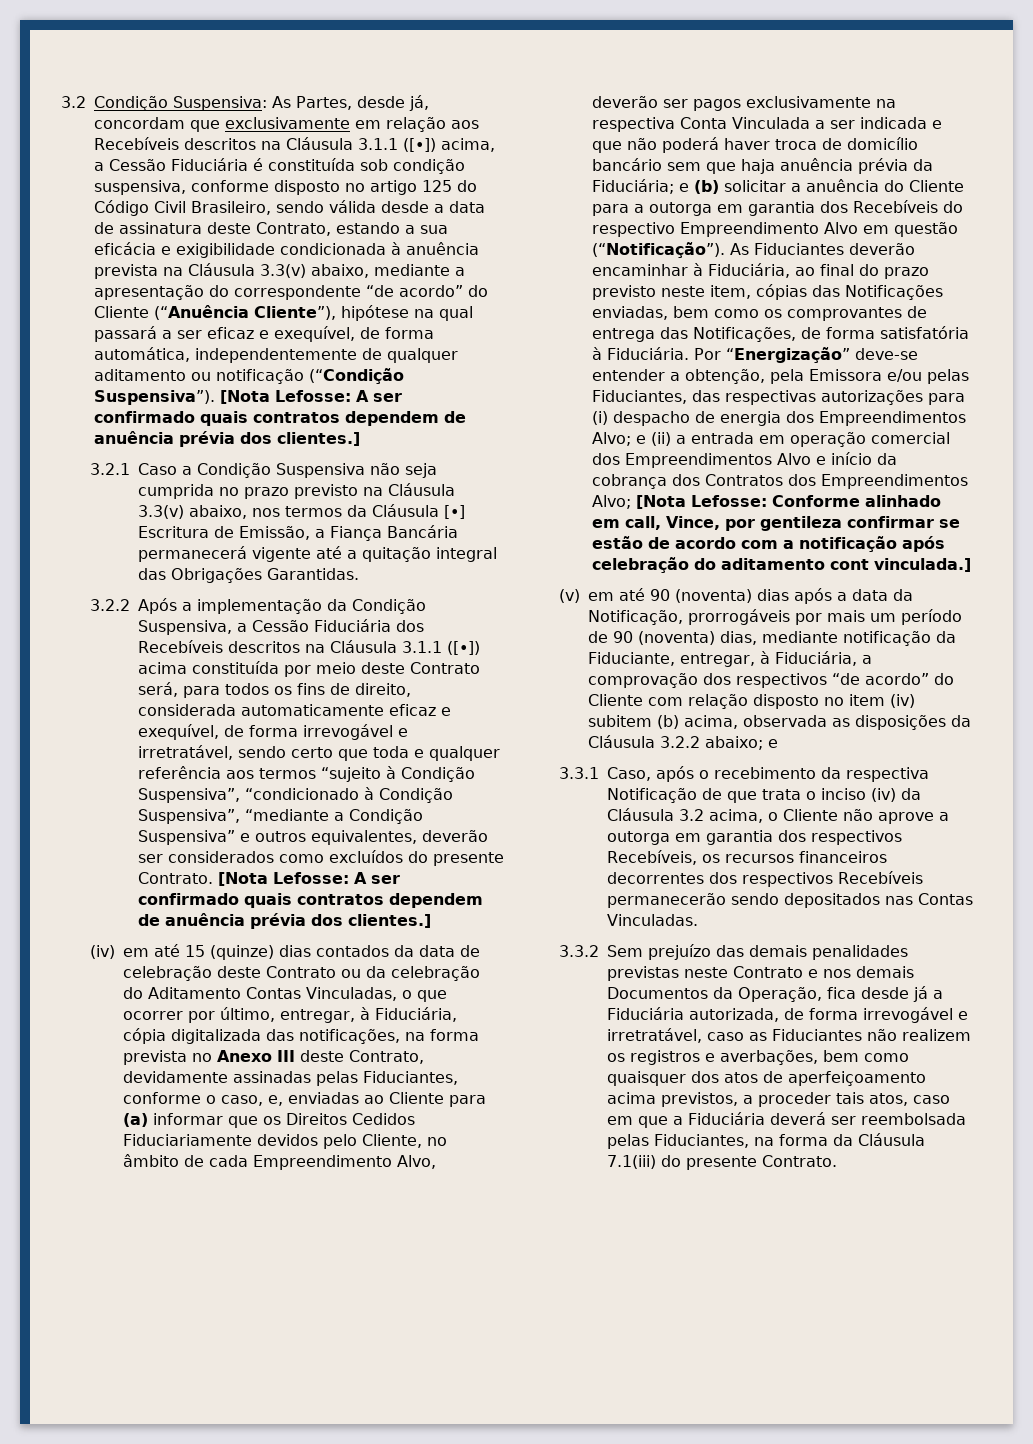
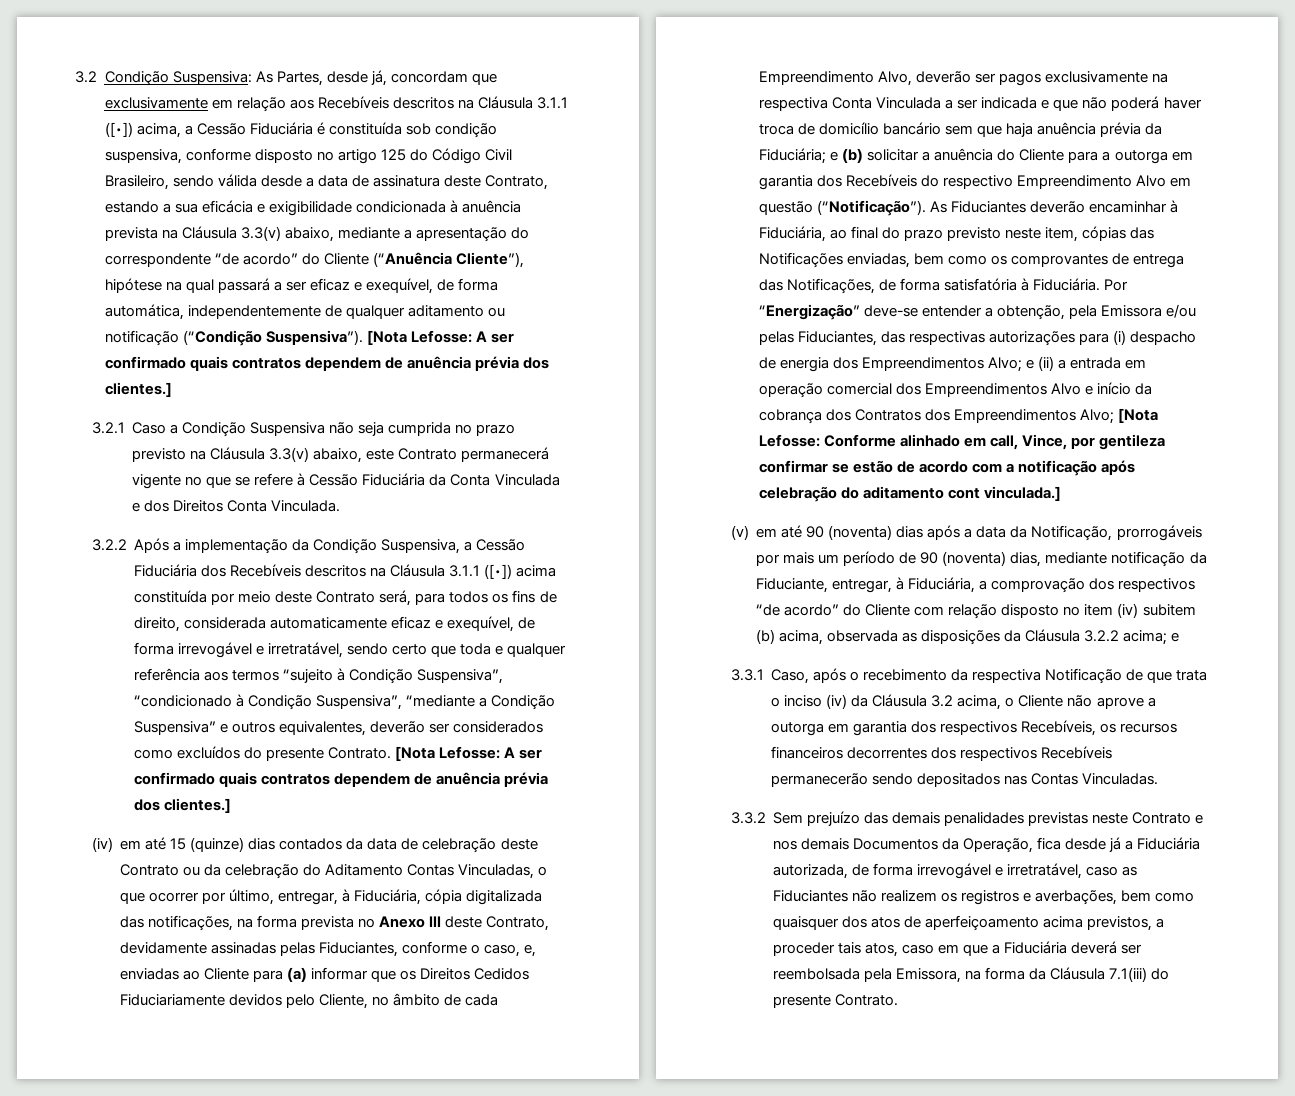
[251,504,465,519] [137,525,458,541] [137,546,497,562] [137,568,359,583] nos termos da Cláusula [•] Escritura de Emissão, a Fiança Bancária permanecerá vigente até a quitação integral das Obrigações Garantidas. -> [366,447,550,462] [132,473,560,489] [132,500,341,512] este Contrato permanecerá vigente no que se refere à Cessão Fiduciária da Conta Vinculada e dos Direitos Conta Vinculada.
[704,736,763,750] abaixo; -> [1123,630,1168,645] acima;
[606,1134,749,1149] pelas Fiduciantes, -> [864,968,962,983] pela Emissora,

